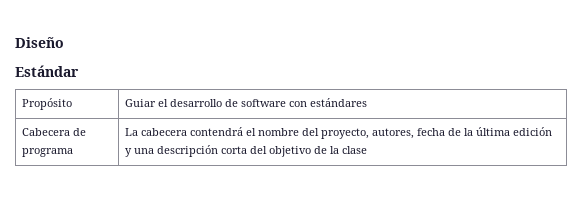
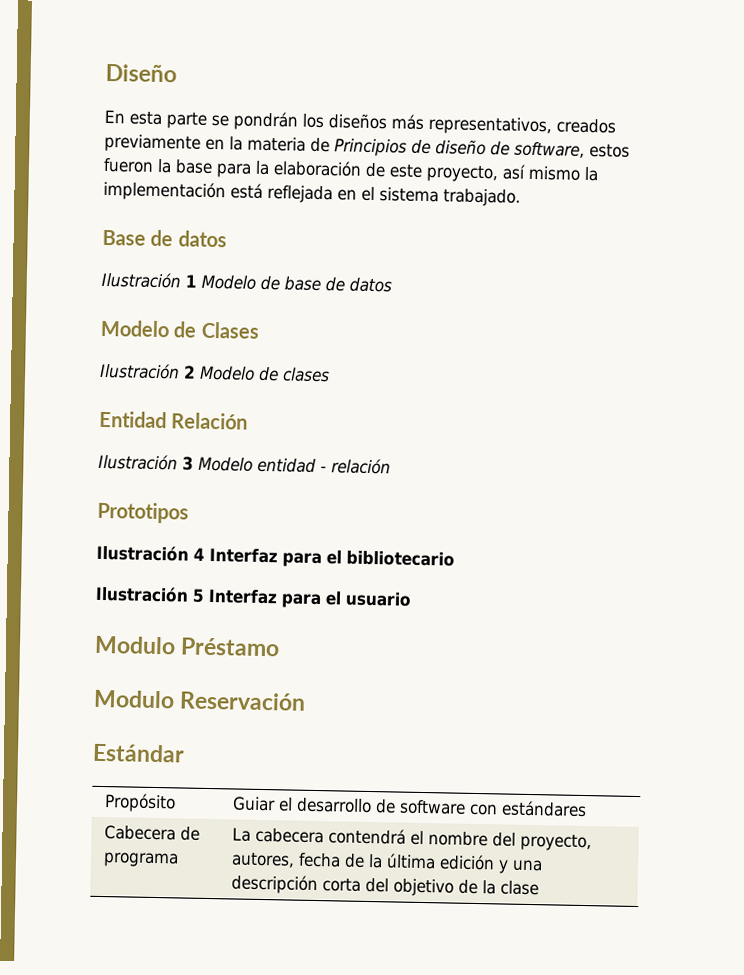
(64, 42) none -> [104,109,616,136] [104,133,630,158] [103,157,599,183] [103,180,521,207] [102,229,227,248] [101,271,392,293] [100,319,260,339] [99,362,330,383] [99,410,249,430] [98,453,391,475] [97,501,189,524] [96,544,455,568] [95,585,412,609] [94,635,281,657] [93,689,307,711] // En esta parte se pondrán los diseños más representativos, creados previamente en la materia de Principios de diseño de software, estos fueron la base para la elaboración de este proyecto, así mismo la implementación está reflejada en el sistema trabajado. // Base de datos // Ilustración 1 Modelo de base de datos // Modelo de Clases // Ilustración 2 Modelo de clases // Entidad Relación // Ilustración 3 Modelo entidad - relación // Prototipos // Ilustración 4 Interfaz para el bibliotecario // Ilustración 5 Interfaz para el usuario // Modulo Préstamo // Modulo Reservación

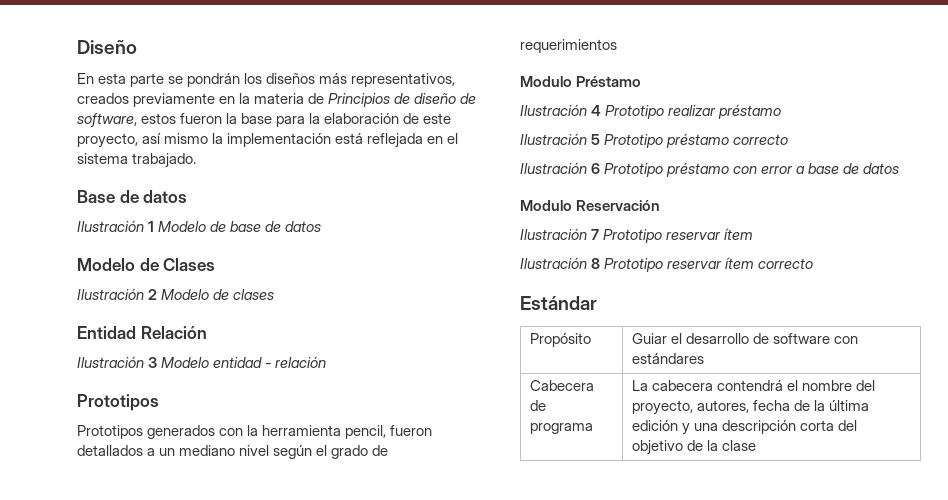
[96,544,455,568] [95,585,412,609] [94,635,281,657] [93,689,307,711] Ilustración 4 Interfaz para el bibliotecario // Ilustración 5 Interfaz para el usuario // Modulo Préstamo // Modulo Reservación -> [77,425,433,439] [77,445,389,459] [520,39,617,53] [520,76,642,87] [520,104,782,119] [520,133,789,148] [520,162,900,177] [520,200,661,211] [520,228,754,243] [520,257,814,272] Prototipos generados con la herramienta pencil, fueron detallados a un mediano nivel según el grado de requerimientos // Modulo Préstamo // Ilustración 4 Prototipo realizar préstamo // Ilustración 5 Prototipo préstamo correcto // Ilustración 6 Prototipo préstamo con error a base de datos // Modulo Reservación // Ilustración 7 Prototipo reservar ítem // Ilustración 8 Prototipo reservar ítem correcto

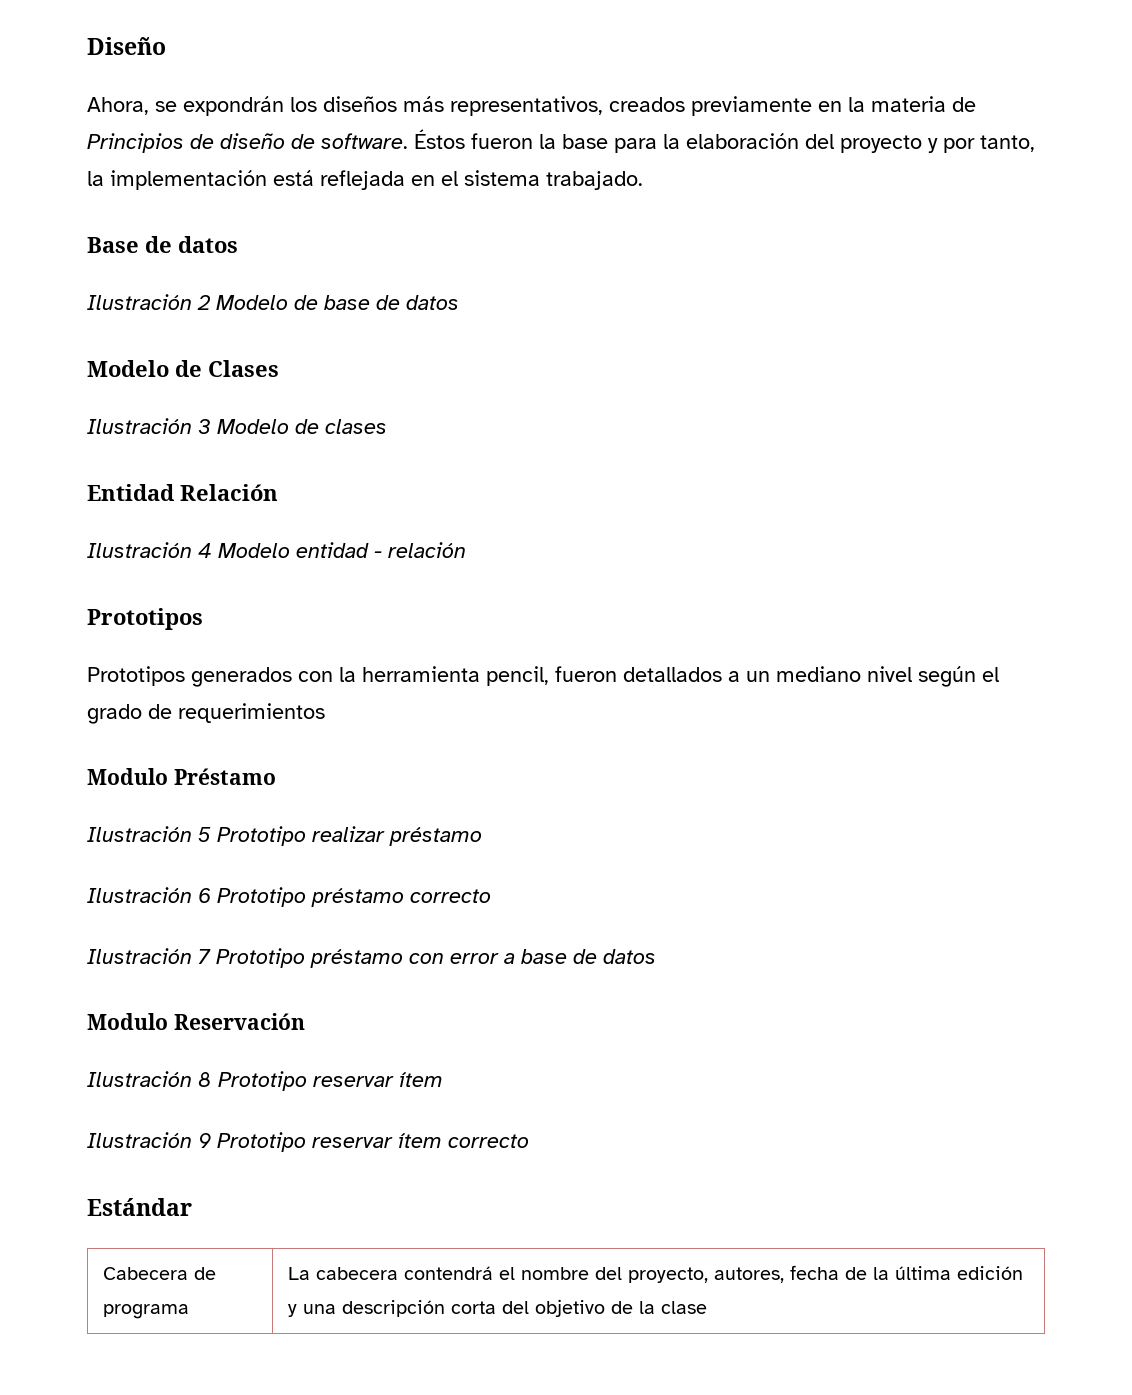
[77,73,241,87] En esta parte se pondrán -> [87,96,284,116] Ahora, se expondrán
[77,113,177,127] software, estos -> [321,129,465,149] software. Éstos
[403,113,452,124] [77,133,209,148] de este proyecto, así mismo -> [805,134,1035,153] del proyecto y por tanto,
[148,221,155,232] 1 -> [197,295,211,310] 2
[148,289,158,300] 2 -> [198,419,211,434] 3
[148,357,158,368] 3 -> [198,543,212,558] 4
[591,105,602,116] 4 -> [198,827,211,842] 5
[591,134,601,145] 5 -> [198,888,211,903] 6
[591,163,601,174] 6 -> [198,949,211,964] 7
[591,229,600,240] 7 -> [198,1072,212,1087] 8
[591,258,601,269] 8 -> [198,1133,211,1148] 9
[530,333,592,347] [632,333,859,344] [632,353,705,364] // Propósito | Guiar el desarrollo de software con estándares -> (192, 1207) none

